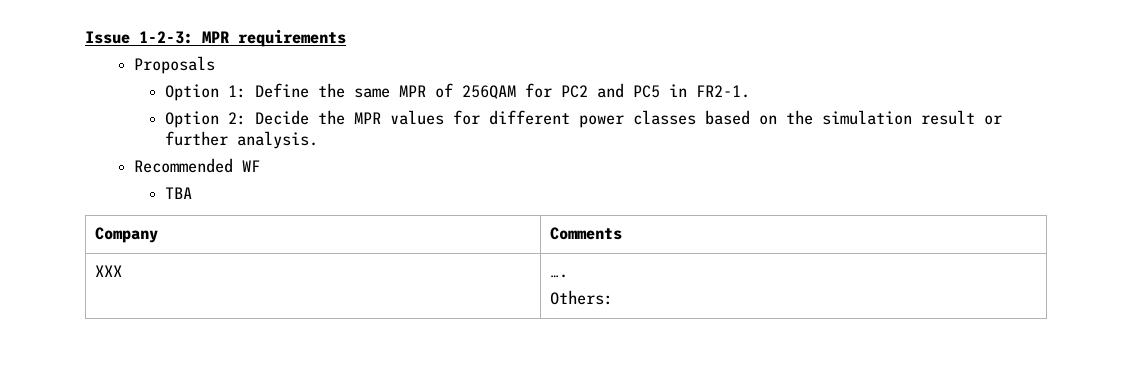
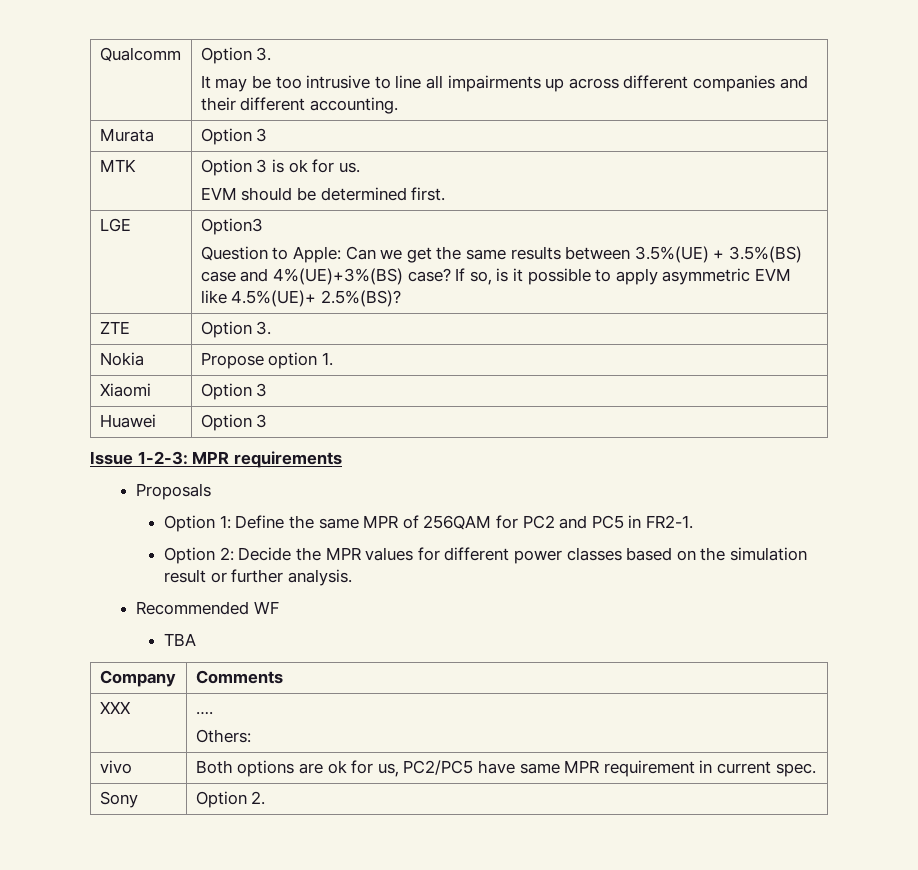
(85, 37) none -> [99,47,181,62] [200,47,272,64] [200,75,808,92] [200,97,399,114] [99,128,154,142] [200,128,268,145] [99,159,136,172] [200,159,360,176] [200,187,446,201] [99,218,131,232] [200,218,263,235] [200,246,802,263] [200,268,791,285] [200,290,402,307] [99,321,130,334] [200,321,272,338] [99,352,144,366] [200,352,334,369] [99,383,151,397] [200,383,268,400] [99,414,156,428] [200,414,268,431] Qualcomm | Option 3. // It may be too intrusive to line all impairments up across different companies and their different accounting. // Murata | Option 3 // MTK | Option 3 is ok for us. // EVM should be determined first. // LGE | Option3 // Question to Apple: Can we get the same results between 3.5%(UE) + 3.5%(BS) case and 4%(UE)+3%(BS) case? If so, is it possible to apply asymmetric EVM like 4.5%(UE)+ 2.5%(BS)? // ZTE | Option 3. // Nokia | Propose option 1. // Xiaomi | Option 3 // Huawei | Option 3 //
(613, 297) none -> [99,760,132,774] [195,760,816,777] [99,791,138,808] [195,791,266,808] // vivo | Both options are ok for us, PC2/PC5 have same MPR requirement in current spec. // Sony | Option 2.

